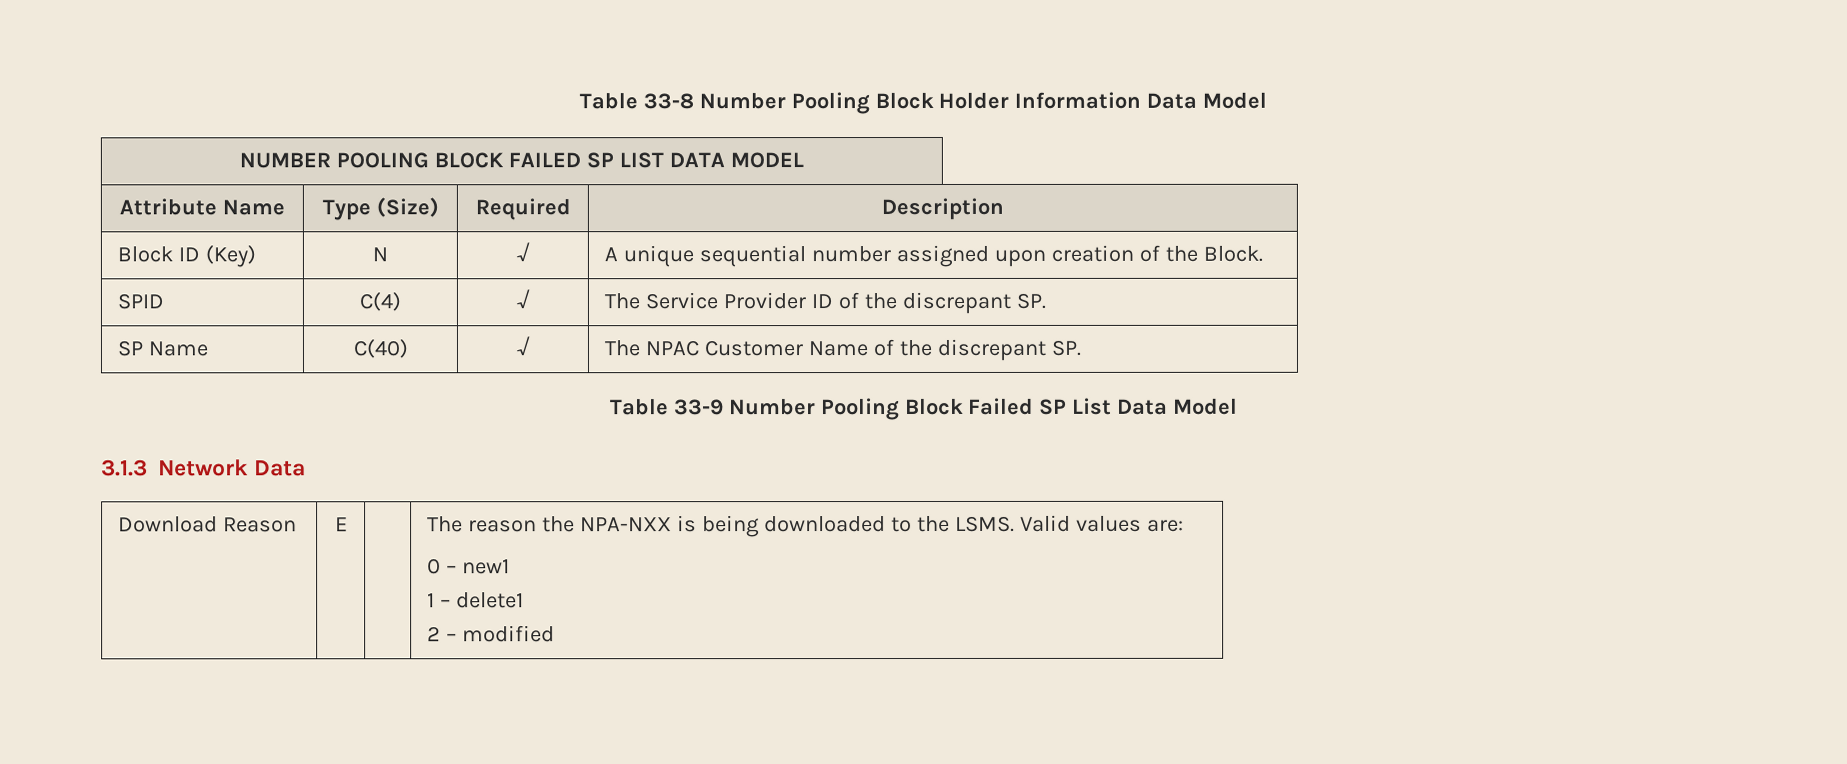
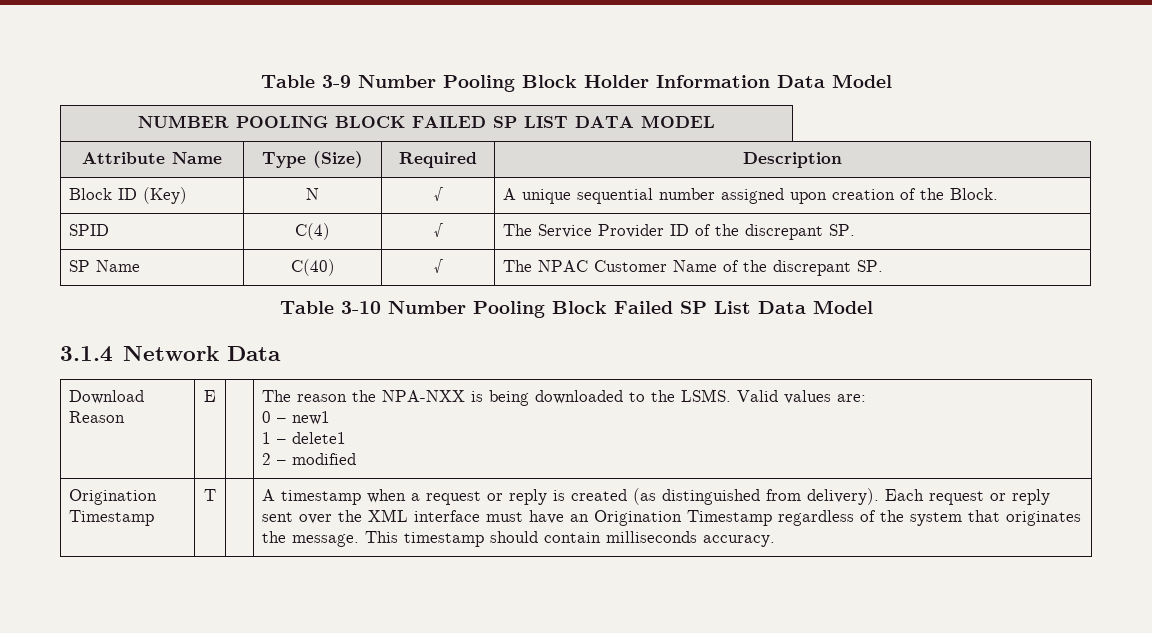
[578,92,694,110] Table 33-8 -> [260,75,351,88] Table 3-9
[673,399,724,416] 33-9 -> [340,301,381,314] 3-10
[101,459,148,477] 3.1.3 -> [60,346,113,362] 3.1.4
(556, 634) none -> [69,489,158,505] [69,510,155,526] [204,489,216,501] [262,488,1051,505] [262,509,1082,526] [262,531,776,547] // Origination Timestamp | T | | A timestamp when a request or reply is created (as distinguished from delivery). Each request or reply sent over the XML interface must have an Origination Timestamp regardless of the system that originates the message. This timestamp should contain milliseconds accuracy.

